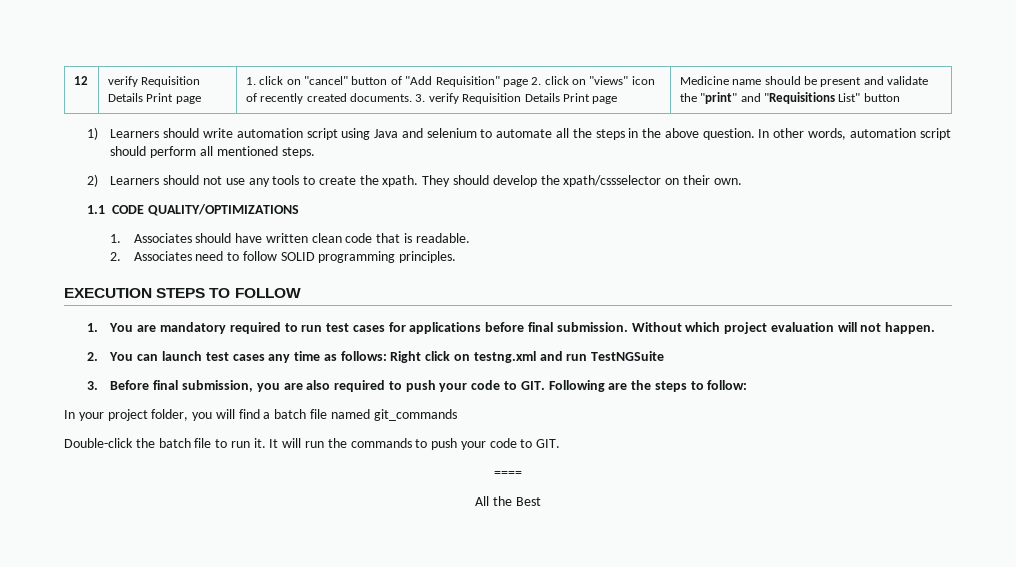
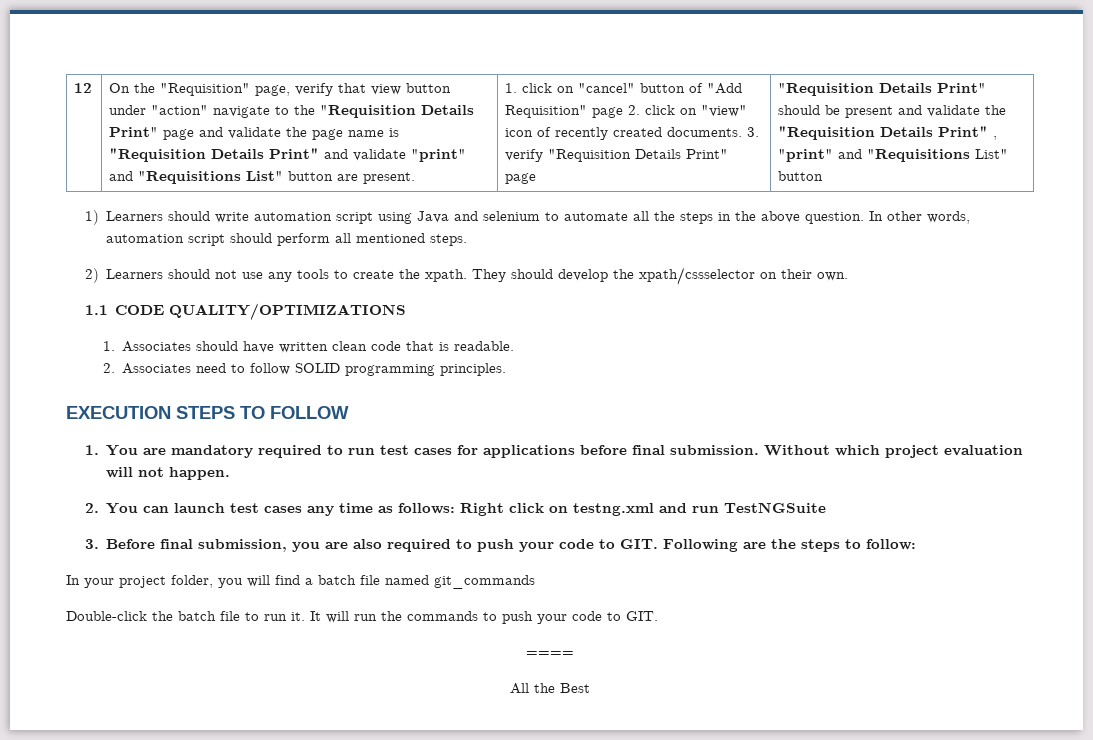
[107,76,201,87] [107,93,201,104] verify Requisition Details Print page -> [109,83,452,96] [109,105,475,118] [109,127,400,140] [109,148,467,162] [109,171,416,184] On the "Requisition" page, verify that view button under "action" navigate to the "Requisition Details Print" page and validate the page name is "Requisition Details Print" and validate "print" and "Requisitions List" button are present.
[589,76,629,85] "views" -> [701,105,748,117] "view"
[462,93,618,104] [679,76,762,85] Requisition Details Print page | Medicine name -> [548,149,729,162] [505,173,537,184] [778,83,987,96] "Requisition Details Print" page | "Requisition Details Print"
(697, 97) none -> [778,126,998,140] "Requisition Details Print" ,

